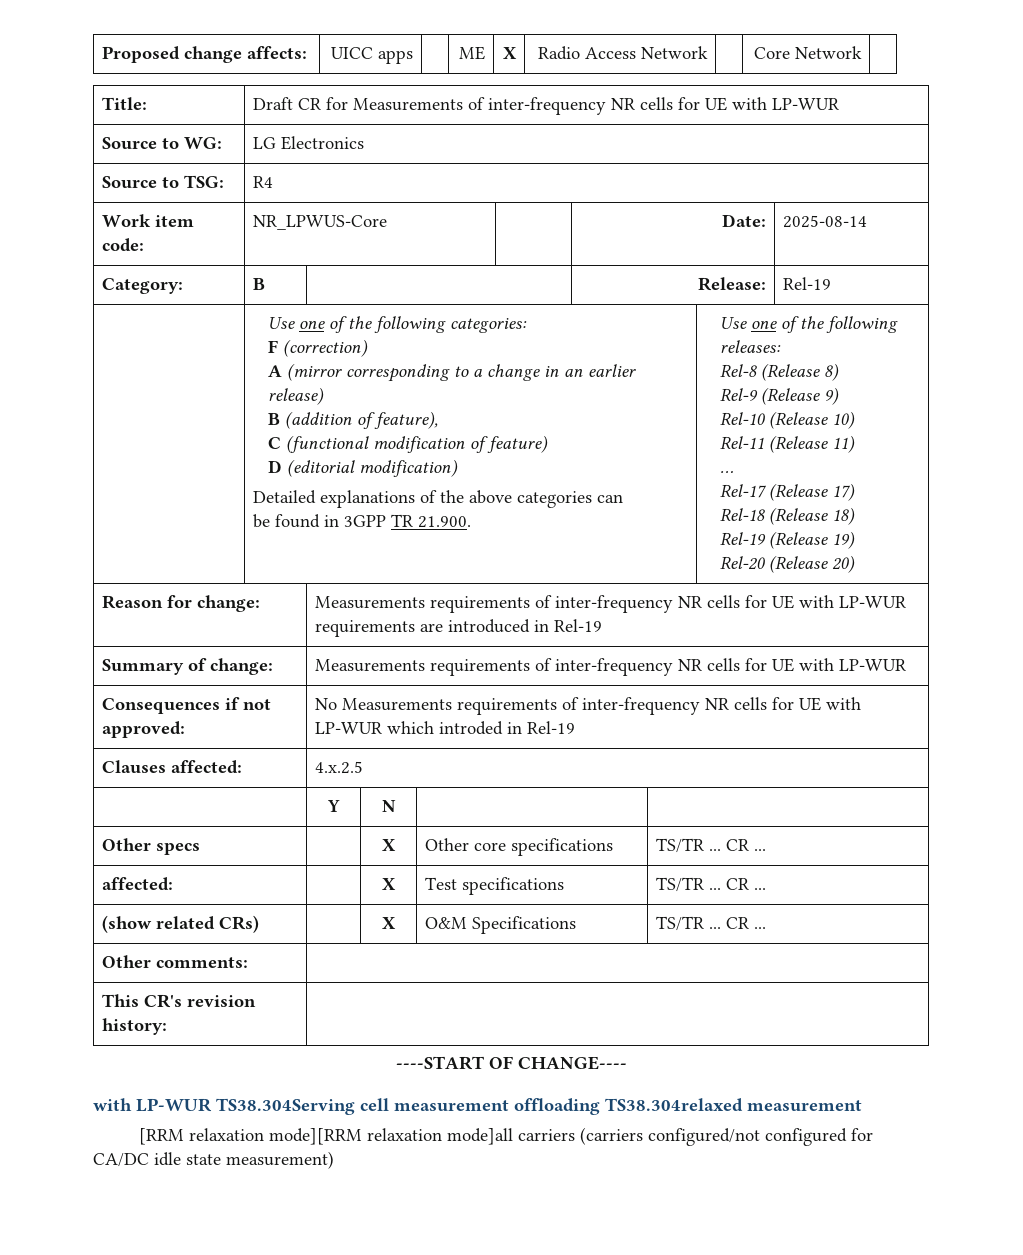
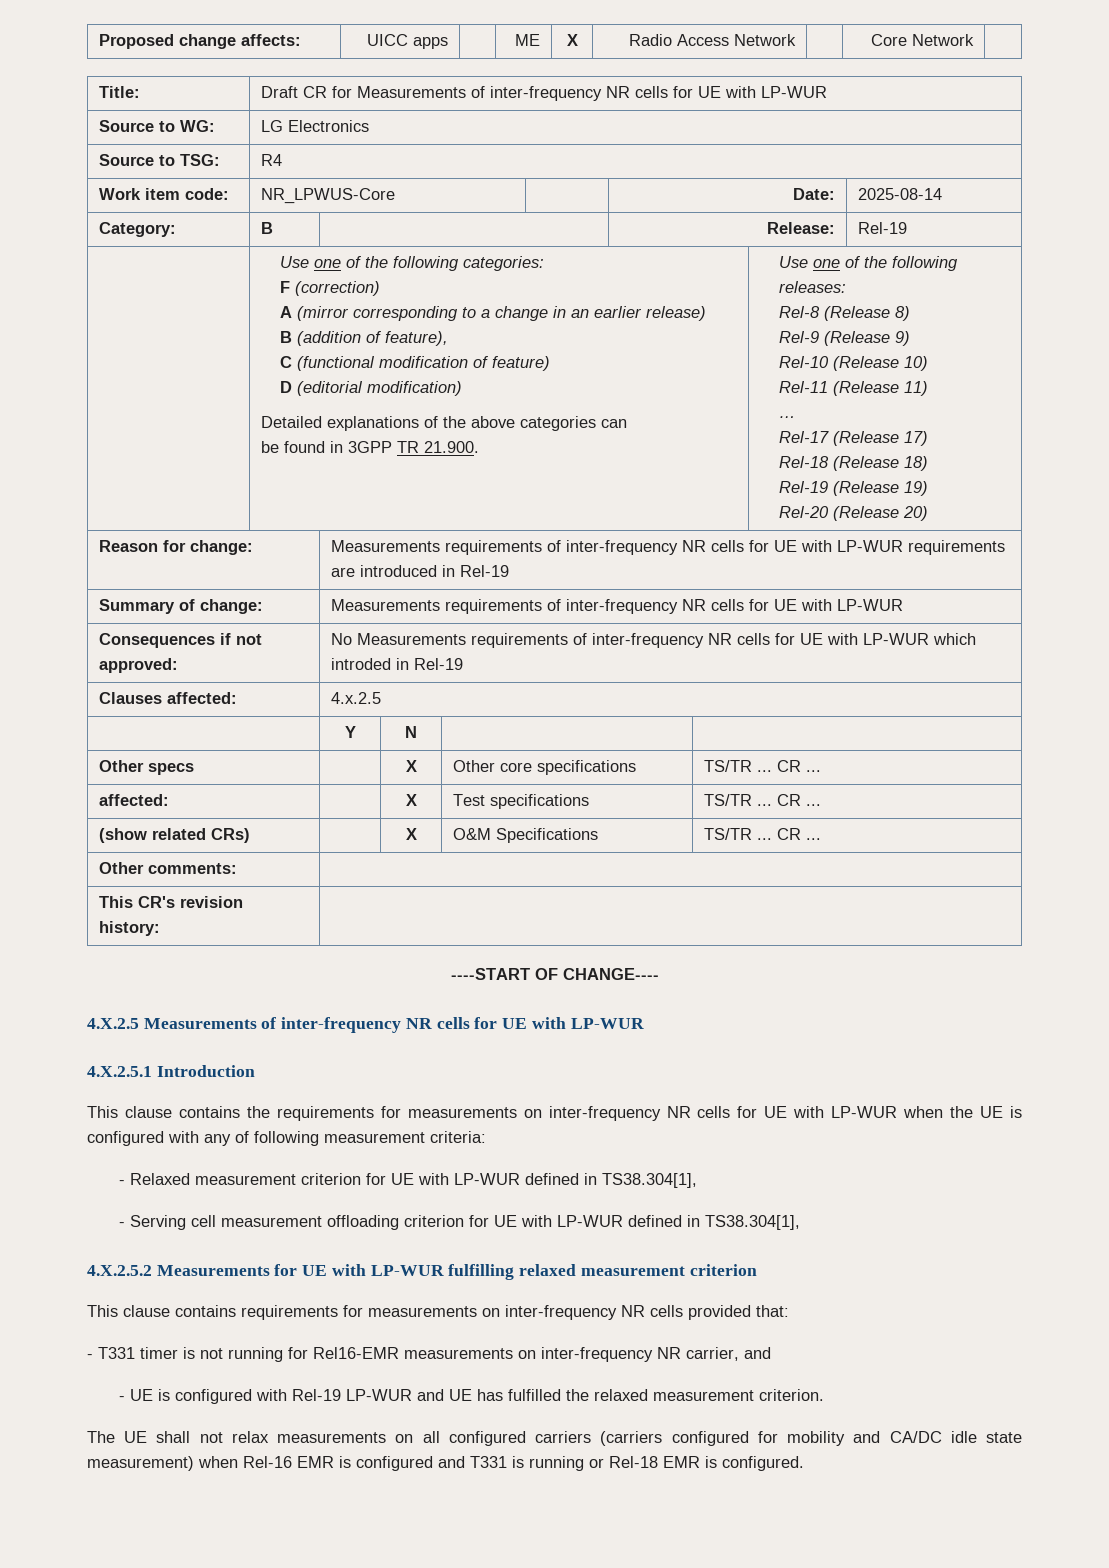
[93,1098,862,1115] [138,1128,513,1145] with LP-WUR TS38.304Serving cell measurement offloading TS38.304relaxed measurement // [RRM relaxation mode][RRM relaxation mode]all -> [87,1017,644,1033] [87,1065,255,1077] [87,1106,1023,1121] [87,1131,486,1146] [118,1173,697,1188] [118,1215,800,1230] [87,1264,757,1280] [87,1305,789,1320] [87,1347,771,1362] [118,1389,824,1404] [87,1431,526,1446] 4.X.2.5 Measurements of inter-frequency NR cells for UE with LP-WUR // 4.X.2.5.1 Introduction // This clause contains the requirements for measurements on inter-frequency NR cells for UE with LP-WUR when the UE is configured with any of following measurement criteria: // - Relaxed measurement criterion for UE with LP-WUR defined in TS38.304[1], // - Serving cell measurement offloading criterion for UE with LP-WUR defined in TS38.304[1], // 4.X.2.5.2 Measurements for UE with LP-WUR fulfilling relaxed measurement criterion // This clause contains requirements for measurements on inter-frequency NR cells provided that: // - T331 timer is not running for Rel16-EMR measurements on inter-frequency NR carrier, and // - UE is configured with Rel-19 LP-WUR and UE has fulfilled the relaxed measurement criterion. // The UE shall not relax measurements on all configured
[647,1128,760,1146] configured/not -> (663, 1438) none
(873, 1134) none -> [787,1431,881,1446] mobility and
(334, 1160) none -> [198,1456,804,1471] when Rel-16 EMR is configured and T331 is running or Rel-18 EMR is configured.

